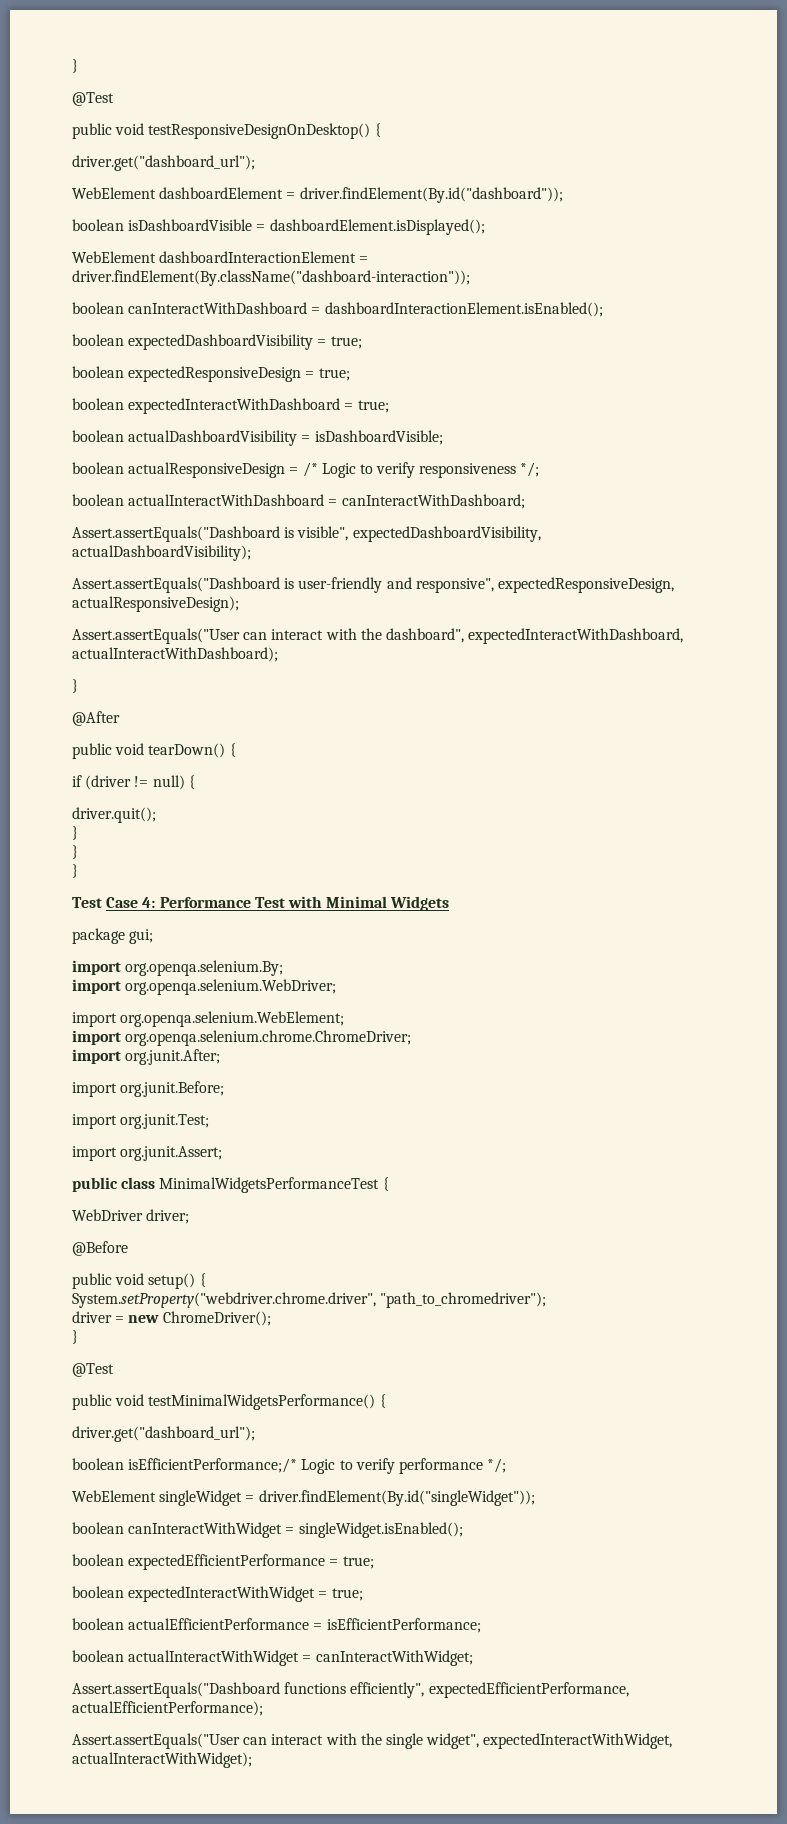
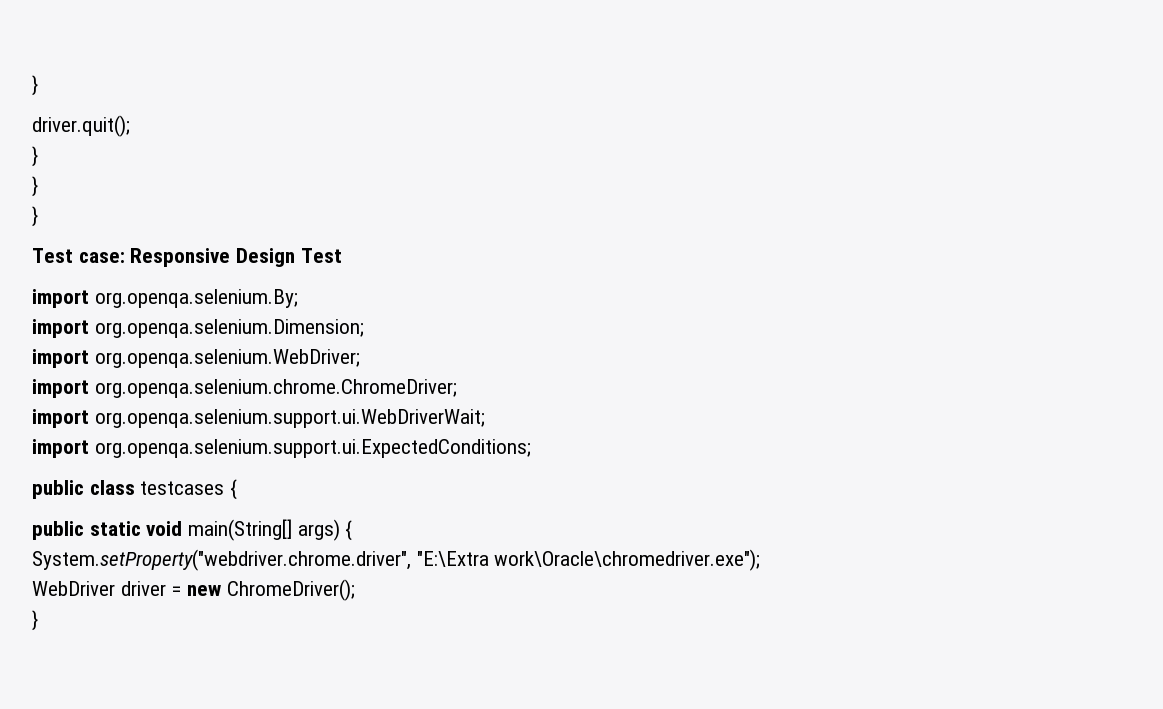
[72,59,78,73] [72,92,114,106] [72,123,381,139] [72,155,255,171] [72,187,563,203] [72,219,485,235] [72,251,369,263] [72,270,470,286] [72,302,603,317] [72,334,362,350] [72,366,350,382] [72,398,389,414] [72,430,443,446] [72,462,540,478] [72,494,525,509] [72,526,541,542] [72,545,251,561] [72,577,674,593] [72,596,239,612] [72,628,684,644] [72,647,278,662] [72,679,78,693] [72,711,120,726] [72,743,236,759] [72,775,195,790] } // @Test // public void testResponsiveDesignOnDesktop() { // driver.get("dashboard_url"); // WebElement dashboardElement = driver.findElement(By.id("dashboard")); // boolean isDashboardVisible = dashboardElement.isDisplayed(); // WebElement dashboardInteractionElement = driver.findElement(By.className("dashboard-interaction")); // boolean canInteractWithDashboard = dashboardInteractionElement.isEnabled(); // boolean expectedDashboardVisibility = true; // boolean expectedResponsiveDesign = true; // boolean expectedInteractWithDashboard = true; // boolean actualDashboardVisibility = isDashboardVisible; // boolean actualResponsiveDesign = /* Logic to verify responsiveness */; // boolean actualInteractWithDashboard = canInteractWithDashboard; // Assert.assertEquals("Dashboard is visible", expectedDashboardVisibility, actualDashboardVisibility); // Assert.assertEquals("Dashboard is user-friendly and responsive", expectedResponsiveDesign, actualResponsiveDesign); // Assert.assertEquals("User can interact with the dashboard", expectedInteractWithDashboard, actualInteractWithDashboard); // } // @After // public void tearDown() { // if (driver != null) { -> [32,75,38,96] }
[106,896,450,911] [72,928,154,944] Case 4: Performance Test with Minimal Widgets // package gui; -> [78,248,342,267] case: Responsive Design Test
[125,979,337,995] [72,1011,345,1027] org.openqa.selenium.WebDriver; // import org.openqa.selenium.WebElement; -> [94,319,364,338] [32,349,360,368] org.openqa.selenium.Dimension; // import org.openqa.selenium.WebDriver;
[125,1049,221,1065] [72,1081,225,1097] [72,1114,210,1129] [72,1146,223,1161] org.junit.After; // import org.junit.Before; // import org.junit.Test; // import org.junit.Assert; -> [94,409,485,428] [32,439,531,458] org.openqa.selenium.support.ui.WebDriverWait; // import org.openqa.selenium.support.ui.ExpectedConditions;
[159,1177,389,1193] [72,1209,190,1224] [72,1241,128,1256] [72,1273,196,1289] MinimalWidgetsPerformanceTest { // WebDriver driver; // @Before // public void setup() -> [140,479,238,500] [32,519,340,541] testcases { // public static void main(String[] args)
[380,1292,547,1308] "path_to_chromedriver"); // -> [416,549,761,571] [32,581,115,596] "E:\Extra work\Oracle\chromedriver.exe"); // WebDriver
[72,1363,114,1377] [72,1394,386,1410] [72,1426,255,1442] [72,1458,507,1474] [72,1490,535,1506] [72,1522,463,1538] [72,1554,374,1570] [72,1586,363,1602] [72,1618,481,1633] [72,1650,473,1666] [72,1682,629,1698] [72,1701,263,1716] [72,1733,673,1749] [72,1752,252,1768] // @Test // public void testMinimalWidgetsPerformance() { // driver.get("dashboard_url"); // boolean isEfficientPerformance;/* Logic to verify performance */; // WebElement singleWidget = driver.findElement(By.id("singleWidget")); // boolean canInteractWithWidget = singleWidget.isEnabled(); // boolean expectedEfficientPerformance = true; // boolean expectedInteractWithWidget = true; // boolean actualEfficientPerformance = isEfficientPerformance; // boolean actualInteractWithWidget = canInteractWithWidget; // Assert.assertEquals("Dashboard functions efficiently", expectedEfficientPerformance, actualEfficientPerformance); // Assert.assertEquals("User can interact with the single widget", expectedInteractWithWidget, actualInteractWithWidget); -> (38, 620) none

